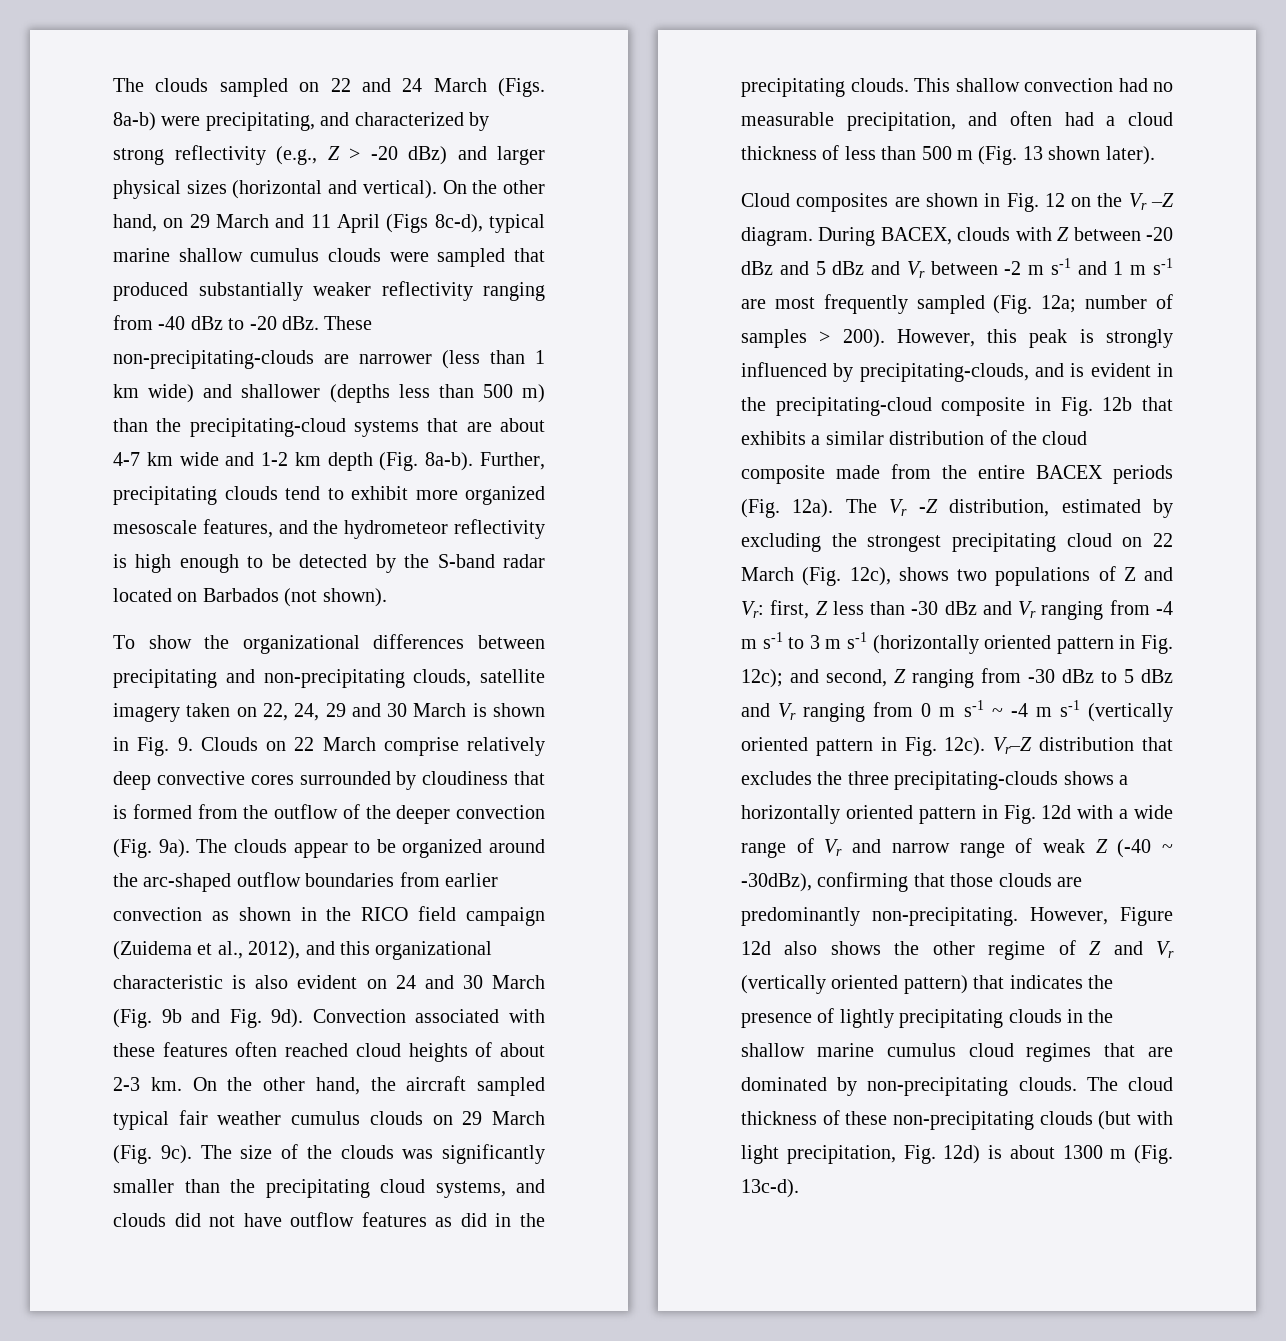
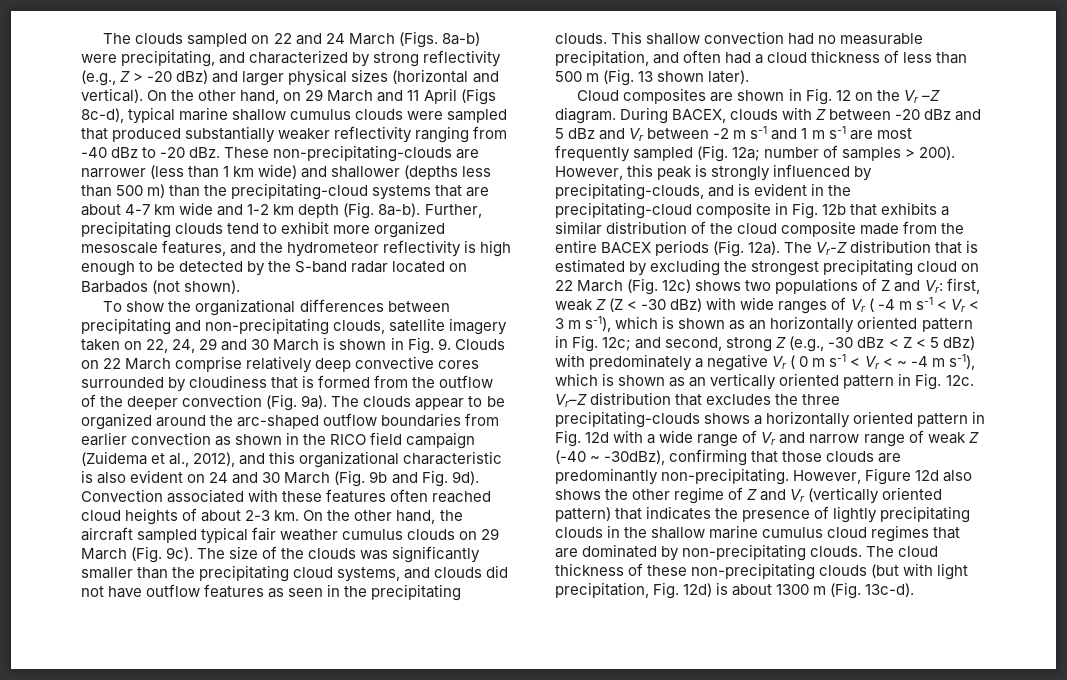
[460,1213,487,1227] did -> [288,588,324,597] seen
[889,499,1050,517] Vr -Z distribution, -> [816,240,979,255] Vr-Z distribution that is
[849,567,891,586] 12c), -> [662,279,692,293] 12c)
[815,600,1173,620] [741,632,1173,654] [741,669,783,688] Z less than -30 dBz and Vr ranging from -4 m s-1 to 3 m s-1 (horizontally oriented pattern in Fig. 12c); -> [555,297,979,314] [555,316,973,333] [555,335,632,352] weak Z (Z < -30 dBz) with wide ranges of Vr ( -4 m s-1 < Vr < 3 m s-1), which is shown as an horizontally oriented pattern in Fig. 12c;
[894,668,1173,688] [741,700,1173,722] [741,737,986,756] Z ranging from -30 dBz to 5 dBz and Vr ranging from 0 m s-1 ~ -4 m s-1 (vertically oriented pattern in Fig. 12c). -> [726,336,975,352] [555,354,975,371] [555,373,974,390] strong Z (e.g., -30 dBz < Z < 5 dBz) with predominately a negative Vr ( 0 m s-1 < Vr < ~ -4 m s-1), which is shown as an vertically oriented pattern in Fig. 12c.

